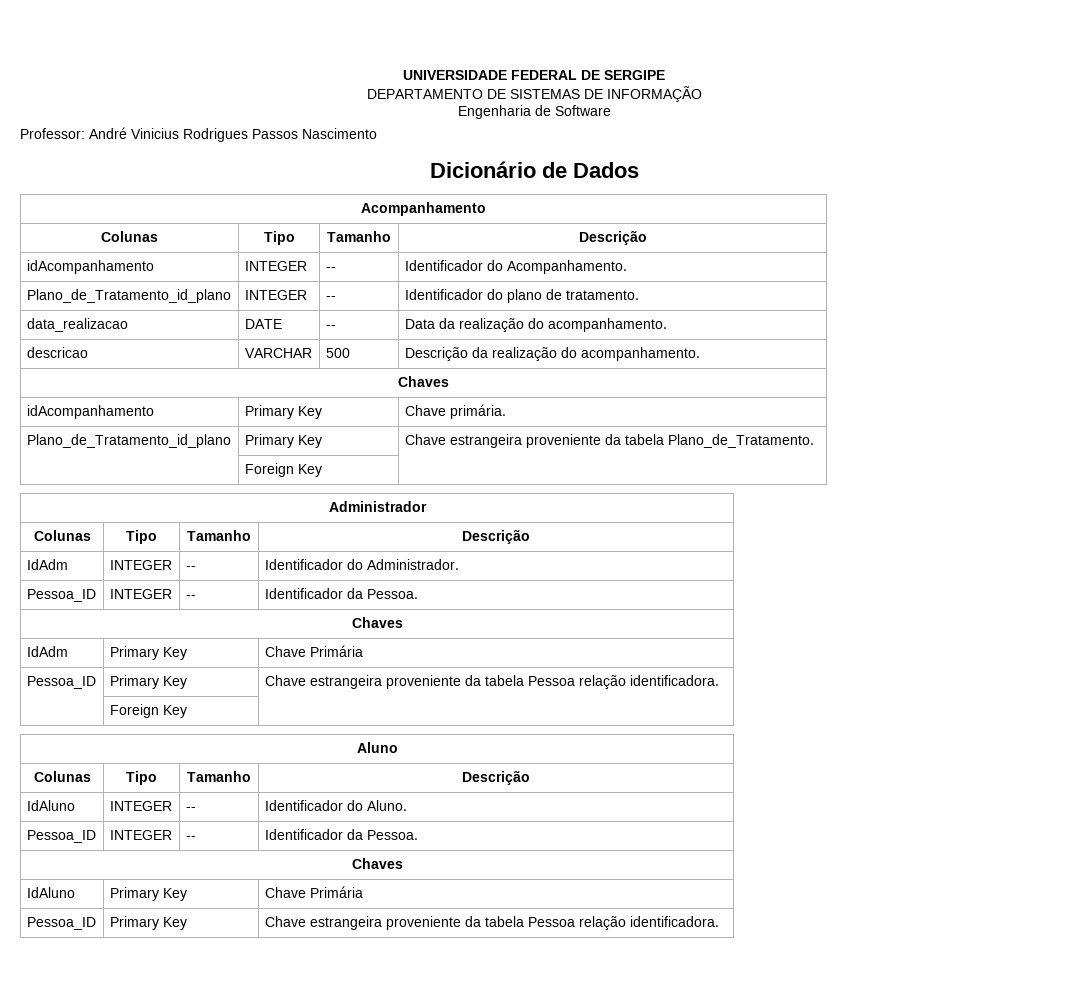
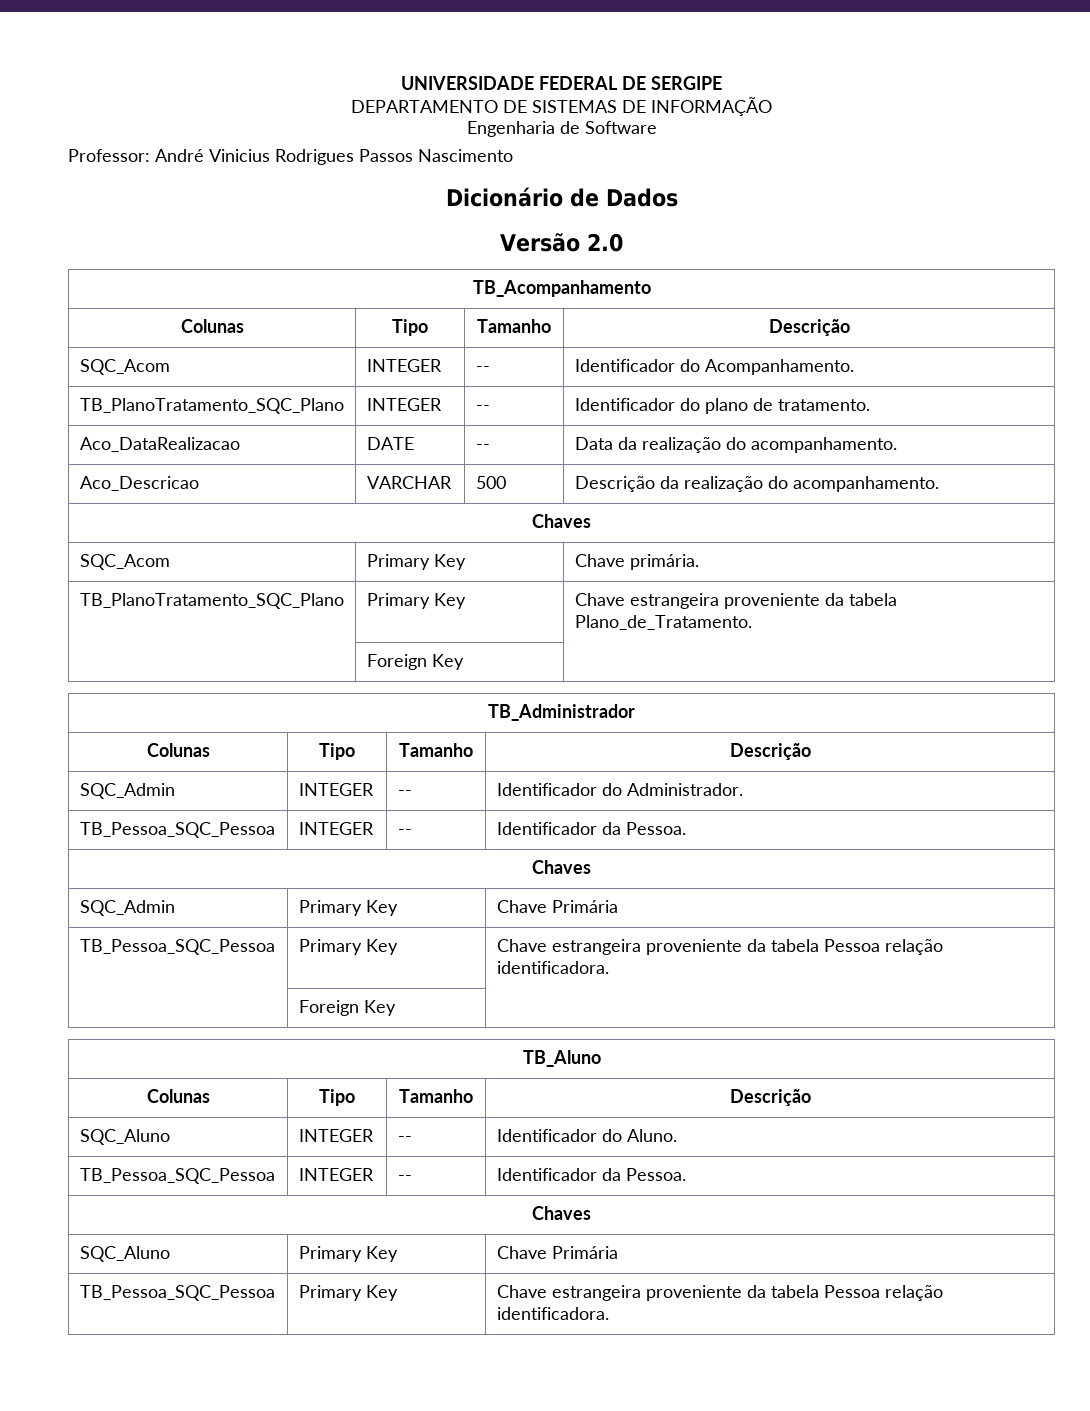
[361,202,486,216] [101,231,158,242] [263,231,295,245] [327,231,391,242] [578,230,647,245] [26,260,154,274] // Acompanhamento // Colunas | Tipo | Tamanho | Descrição // idAcompanhamento -> [500,233,623,252] [472,280,651,297] [180,319,244,333] [392,319,428,336] [477,319,551,333] [768,319,850,336] [79,359,170,375] // Versão 2.0 // TB_Acompanhamento // Colunas | Tipo | Tamanho | Descrição // SQC_Acom
[26,289,231,303] Plano_de_Tratamento_id_plano -> [79,398,344,414] TB_PlanoTratamento_SQC_Plano
[26,318,128,332] data_realizacao -> [79,437,240,452] Aco_DataRealizacao
[26,347,88,358] descricao -> [79,476,199,491] Aco_Descricao
[26,405,154,419] idAcompanhamento -> [79,554,170,570] SQC_Acom
[26,434,231,448] Plano_de_Tratamento_id_plano -> [79,593,344,609] TB_PlanoTratamento_SQC_Plano
[328,501,427,512] [33,530,91,541] [126,530,157,544] [187,530,251,541] [462,529,530,544] [26,559,68,570] Administrador // Colunas | Tipo | Tamanho | Descrição // IdAdm -> [488,704,635,721] [146,743,210,757] [319,743,355,760] [399,743,473,757] [729,743,811,760] [79,783,175,799] TB_Administrador // Colunas | Tipo | Tamanho | Descrição // SQC_Admin
[26,589,96,602] [109,589,172,599] [185,595,196,599] [264,588,418,599] [351,617,403,628] [26,646,68,657] [109,646,187,660] [264,645,363,657] [26,676,96,689] Pessoa_ID | INTEGER | -- | Identificador da Pessoa. // Chaves // IdAdm | Primary Key | Chave Primária // Pessoa_ID -> [79,822,275,838] [298,822,374,835] [397,829,412,835] [496,822,686,835] [532,860,591,874] [79,900,175,916] [298,900,398,916] [496,900,618,913] [79,939,275,955] TB_Pessoa_SQC_Pessoa | INTEGER | -- | Identificador da Pessoa. // Chaves // SQC_Admin | Primary Key | Chave Primária // TB_Pessoa_SQC_Pessoa
[356,742,398,753] [33,771,91,782] [126,771,157,785] [187,771,251,782] [462,770,530,785] [26,800,75,811] Aluno // Colunas | Tipo | Tamanho | Descrição // IdAluno -> [522,1050,601,1067] [146,1089,210,1103] [319,1089,355,1106] [399,1089,473,1103] [729,1089,811,1106] [79,1129,170,1145] TB_Aluno // Colunas | Tipo | Tamanho | Descrição // SQC_Aluno
[26,830,96,843] [109,830,172,840] [185,836,196,840] [264,829,418,840] [351,858,403,869] [26,887,75,898] [109,887,187,901] [264,886,363,898] [26,917,96,930] Pessoa_ID | INTEGER | -- | Identificador da Pessoa. // Chaves // IdAluno | Primary Key | Chave Primária // Pessoa_ID -> [79,1168,275,1184] [298,1168,374,1181] [397,1175,412,1181] [496,1168,686,1181] [532,1206,591,1220] [79,1246,170,1262] [298,1246,398,1262] [496,1246,618,1259] [79,1285,275,1301] TB_Pessoa_SQC_Pessoa | INTEGER | -- | Identificador da Pessoa. // Chaves // SQC_Aluno | Primary Key | Chave Primária // TB_Pessoa_SQC_Pessoa

